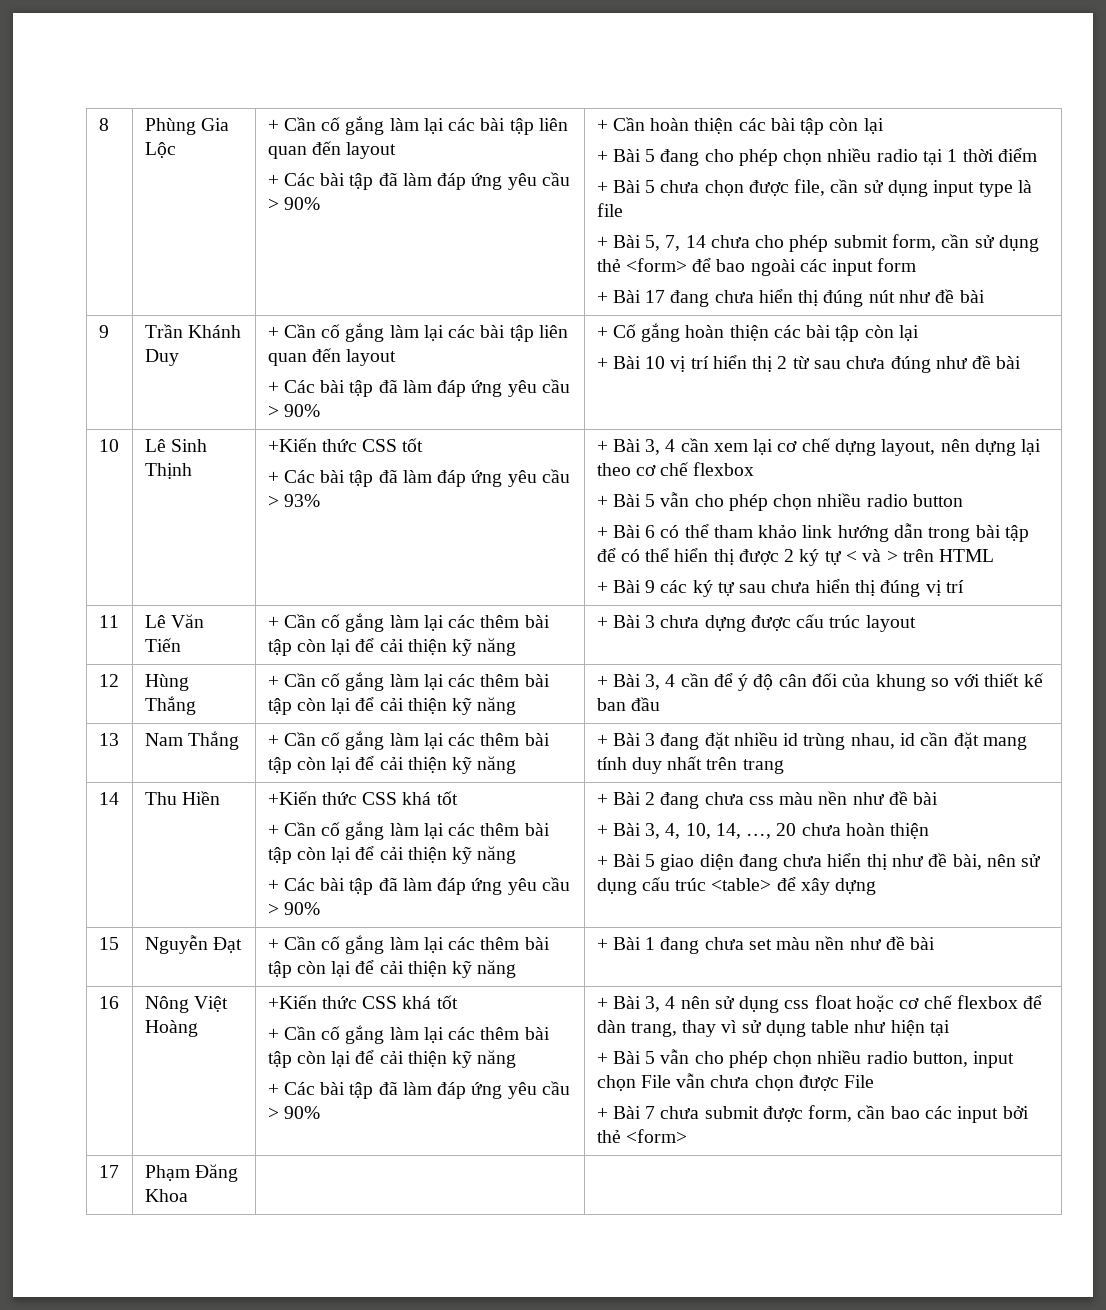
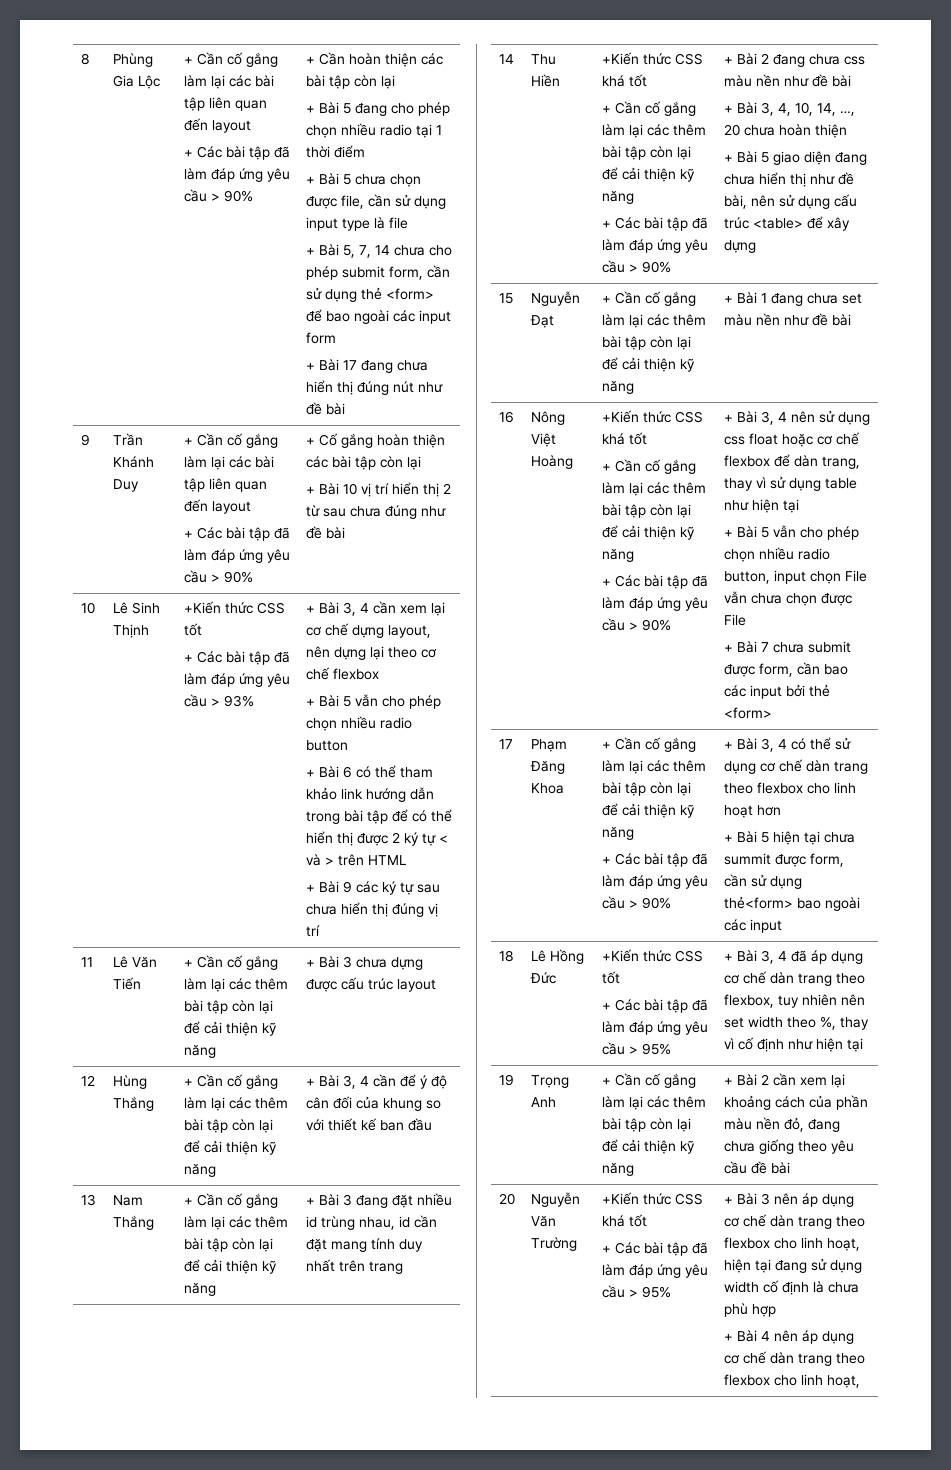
(188, 1195) | -> [601,737,696,752] [601,760,706,774] [601,782,691,796] [601,803,695,818] [601,827,634,840] [601,853,708,867] [601,875,708,889] [601,896,671,909] [723,737,851,752] [723,759,868,774] [723,782,856,794] [723,805,781,818] [723,831,855,845] [723,853,844,867] [723,874,802,889] [723,896,860,911] [723,919,782,933] [498,950,513,962] [530,949,584,964] [529,972,556,984] [601,949,703,962] [601,971,620,984] [601,999,708,1013] [601,1021,708,1035] [601,1042,671,1055] [723,950,863,964] [723,971,865,986] [723,994,865,1008] [723,1016,869,1030] [723,1037,863,1052] [498,1074,514,1086] [530,1075,569,1088] [530,1097,556,1107] [601,1073,696,1088] [601,1096,706,1110] [601,1118,691,1132] [601,1139,695,1154] [601,1163,634,1176] [723,1073,845,1088] [723,1095,868,1110] [723,1117,840,1132] [723,1139,854,1154] [723,1161,790,1174] [498,1193,515,1205] [530,1192,580,1207] [530,1216,556,1227] [530,1237,577,1251] [601,1192,703,1205] [601,1214,647,1227] [601,1242,708,1256] [601,1264,708,1278] [601,1285,671,1298] [723,1193,854,1207] [723,1214,865,1229] [723,1237,860,1251] [723,1258,862,1273] [723,1280,859,1295] [723,1303,776,1317] [723,1330,854,1344] [723,1351,865,1366] [723,1374,860,1388] + Cần cố gắng làm lại các thêm bài tập còn lại để cải thiện kỹ năng // + Các bài tập đã làm đáp ứng yêu cầu > 90% | + Bài 3, 4 có thể sử dụng cơ chế dàn trang theo flexbox cho linh hoạt hơn // + Bài 5 hiện tại chưa summit được form, cần sử dụng thẻ<form> bao ngoài các input // 18 | Lê Hồng Đức | +Kiến thức CSS tốt // + Các bài tập đã làm đáp ứng yêu cầu > 95% | + Bài 3, 4 đã áp dụng cơ chế dàn trang theo flexbox, tuy nhiên nên set width theo %, thay vì cố định như hiện tại // 19 | Trọng Anh | + Cần cố gắng làm lại các thêm bài tập còn lại để cải thiện kỹ năng | + Bài 2 cần xem lại khoảng cách của phần màu nền đỏ, đang chưa giống theo yêu cầu đề bài // 20 | Nguyễn Văn Trường | +Kiến thức CSS khá tốt // + Các bài tập đã làm đáp ứng yêu cầu > 95% | + Bài 3 nên áp dụng cơ chế dàn trang theo flexbox cho linh hoạt, hiện tại đang sử dụng width cố định là chưa phù hợp // + Bài 4 nên áp dụng cơ chế dàn trang theo flexbox cho linh hoạt,

